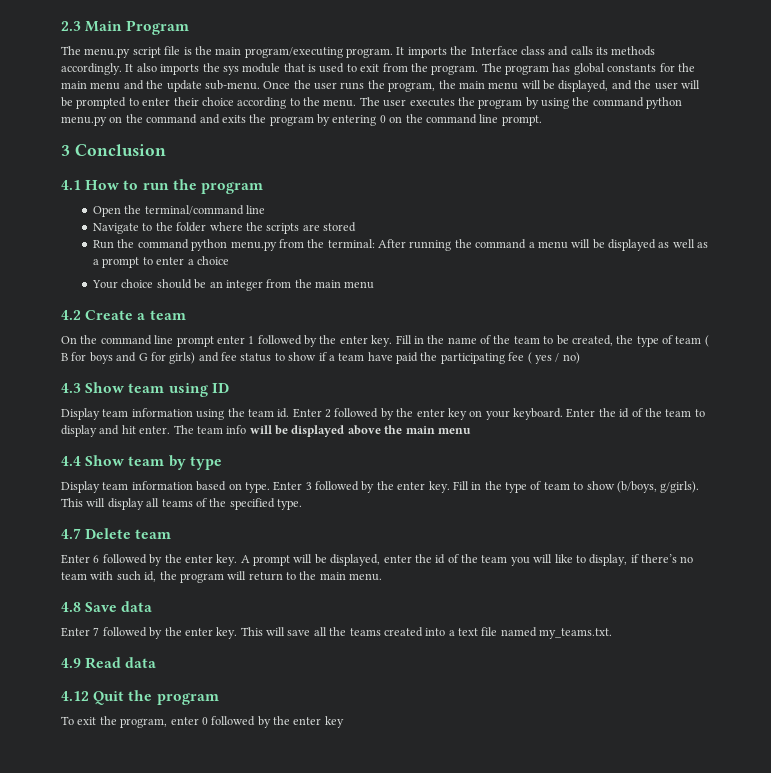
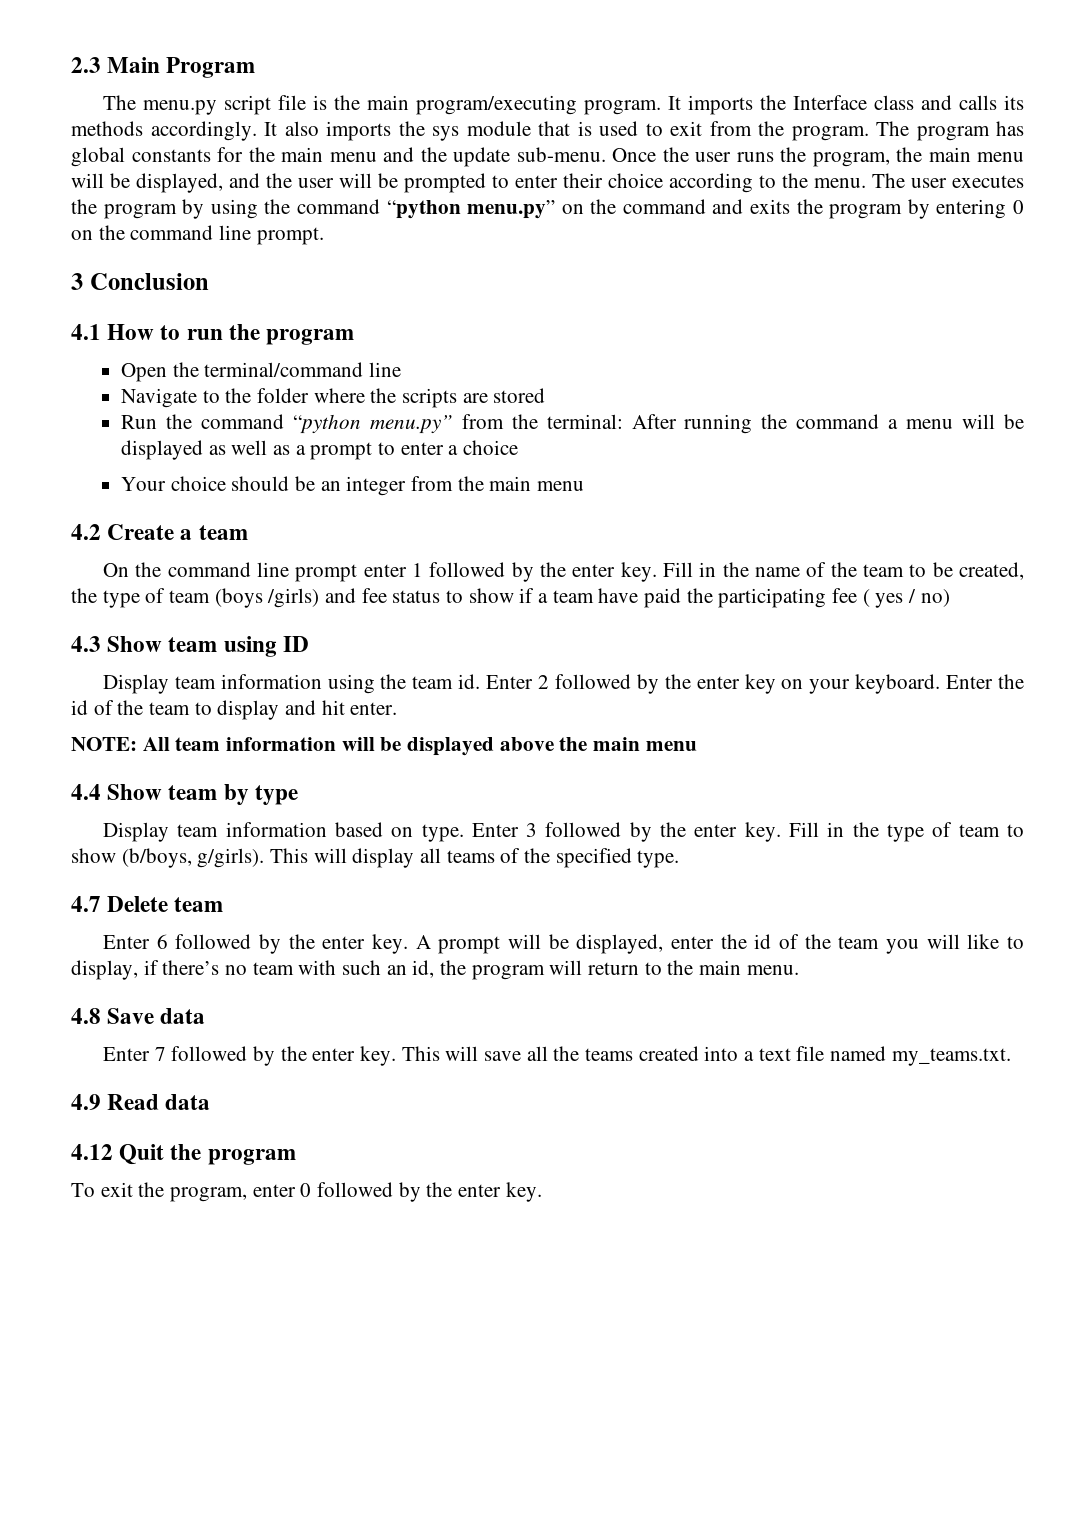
[646,97,683,109] [61,116,107,126] python menu.py -> [386,200,556,219] “python menu.py”
[191,239,277,251] python menu.py -> [292,414,453,434] “python menu.py”
[704,335,709,347] [61,352,196,364] ( B for boys and G for girls) -> [214,588,320,608] (boys /girls)
[173,425,247,434] The team info -> [71,737,337,751] // NOTE: All team information
(141, 576) none -> [386,965,407,975] an
[324,716,344,728] key -> [505,1182,542,1202] key.

